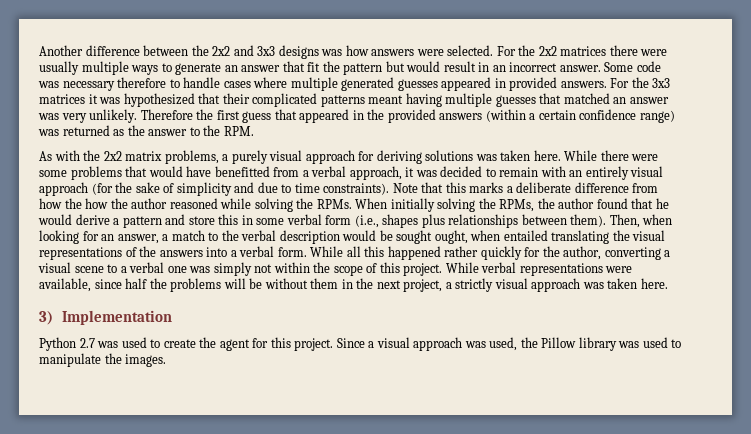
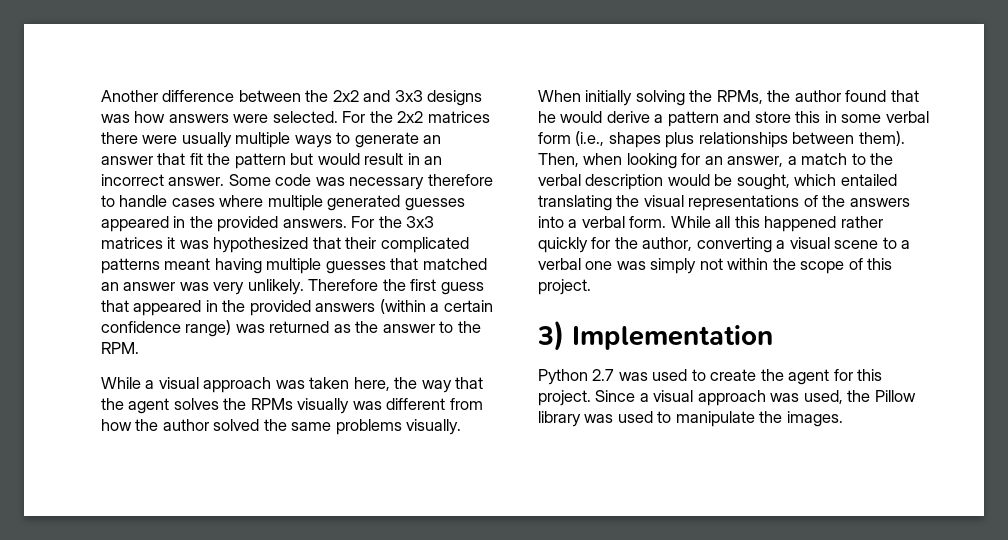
(506, 83) none -> [189,216,213,228] the
[39,150,659,164] [39,166,664,180] [39,182,659,196] [39,198,352,212] As with the 2x2 matrix problems, a purely visual approach for deriving solutions was taken here. While there were some problems that would have benefitted from a verbal approach, it was decided to remain with an entirely visual approach (for the sake of simplicity and due to time constraints). Note that this marks a deliberate difference from how the how the author reasoned while solving the RPMs. -> [101,377,484,393] [101,398,483,414] [101,419,462,435] While a visual approach was taken here, the way that the agent solves the RPMs visually was different from how the author solved the same problems visually.
[396,230,501,244] sought ought, when -> [736,174,837,190] sought, which
[445,262,633,276] [39,278,668,292] While verbal representations were available, since half the problems will be without them in the next project, a strictly visual approach was taken here. -> (591, 287) none

